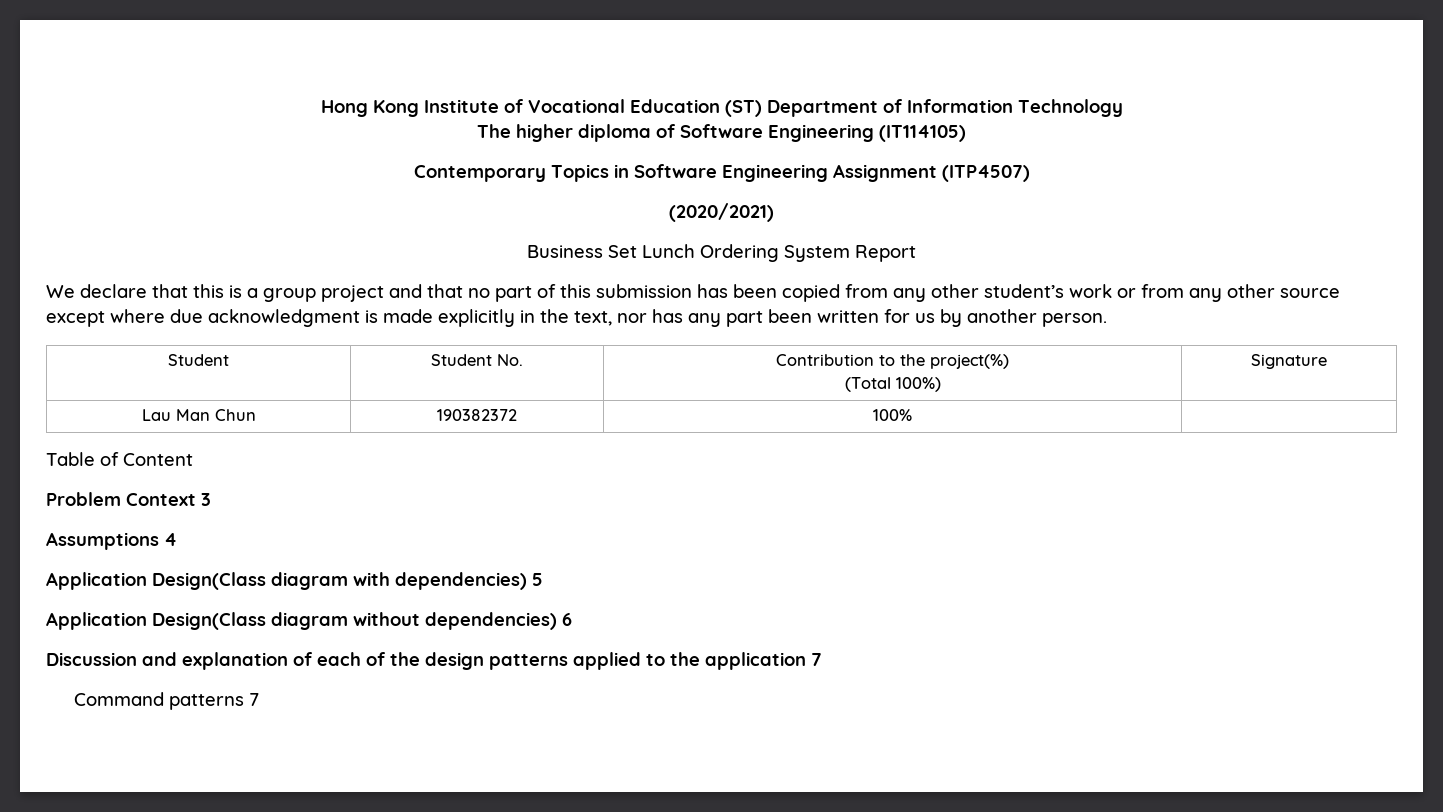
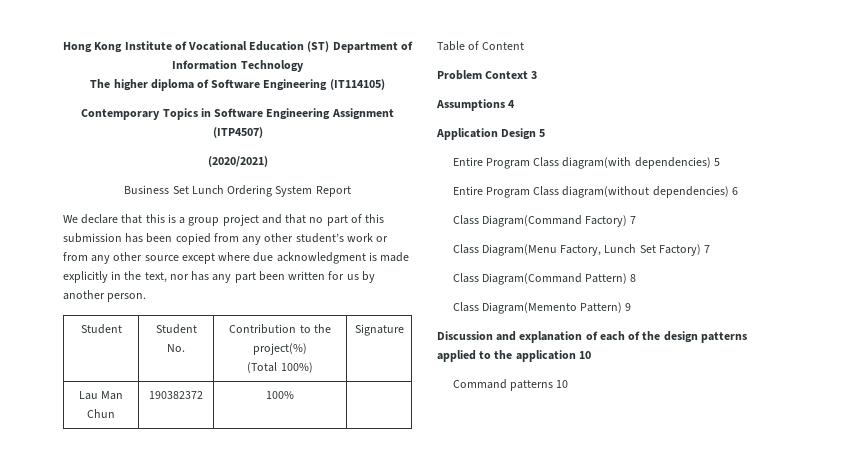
[152,572,543,590] [46,612,572,630] Design(Class diagram with dependencies) 5 // Application Design(Class diagram without dependencies) 6 -> [501,128,546,140] [452,157,720,169] [452,186,738,198] [452,215,637,227] [452,244,711,256] [452,273,637,285] [452,302,632,314] Design 5 // Entire Program Class diagram(with dependencies) 5 // Entire Program Class diagram(without dependencies) 6 // Class Diagram(Command Factory) 7 // Class Diagram(Menu Factory, Lunch Set Factory) 7 // Class Diagram(Command Pattern) 8 // Class Diagram(Memento Pattern) 9
[811,653,822,666] 7 -> [578,351,591,359] 10
[248,693,259,706] 7 -> [556,380,569,388] 10

